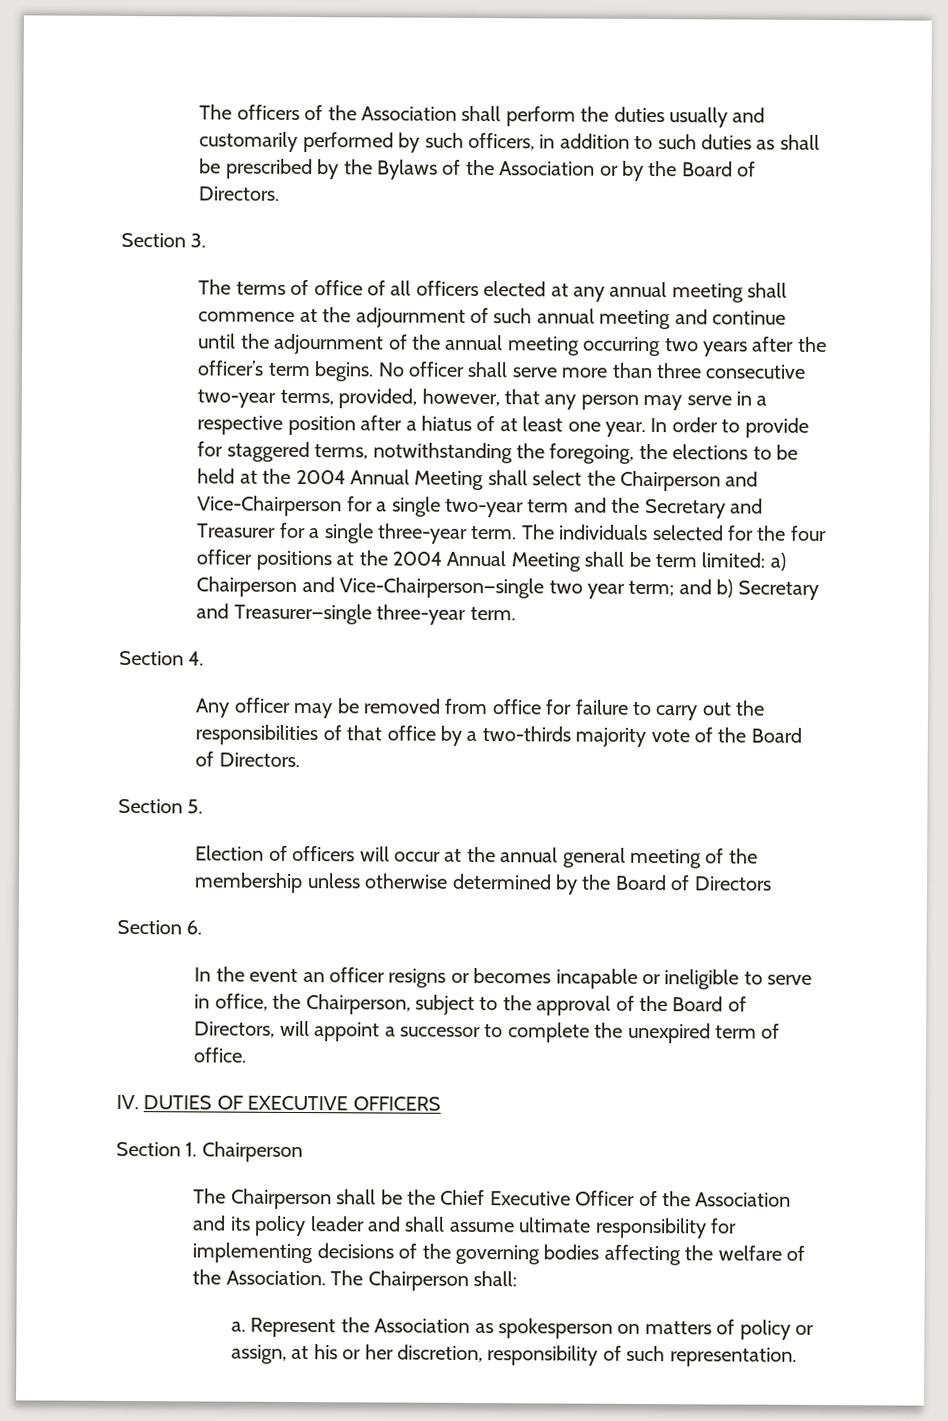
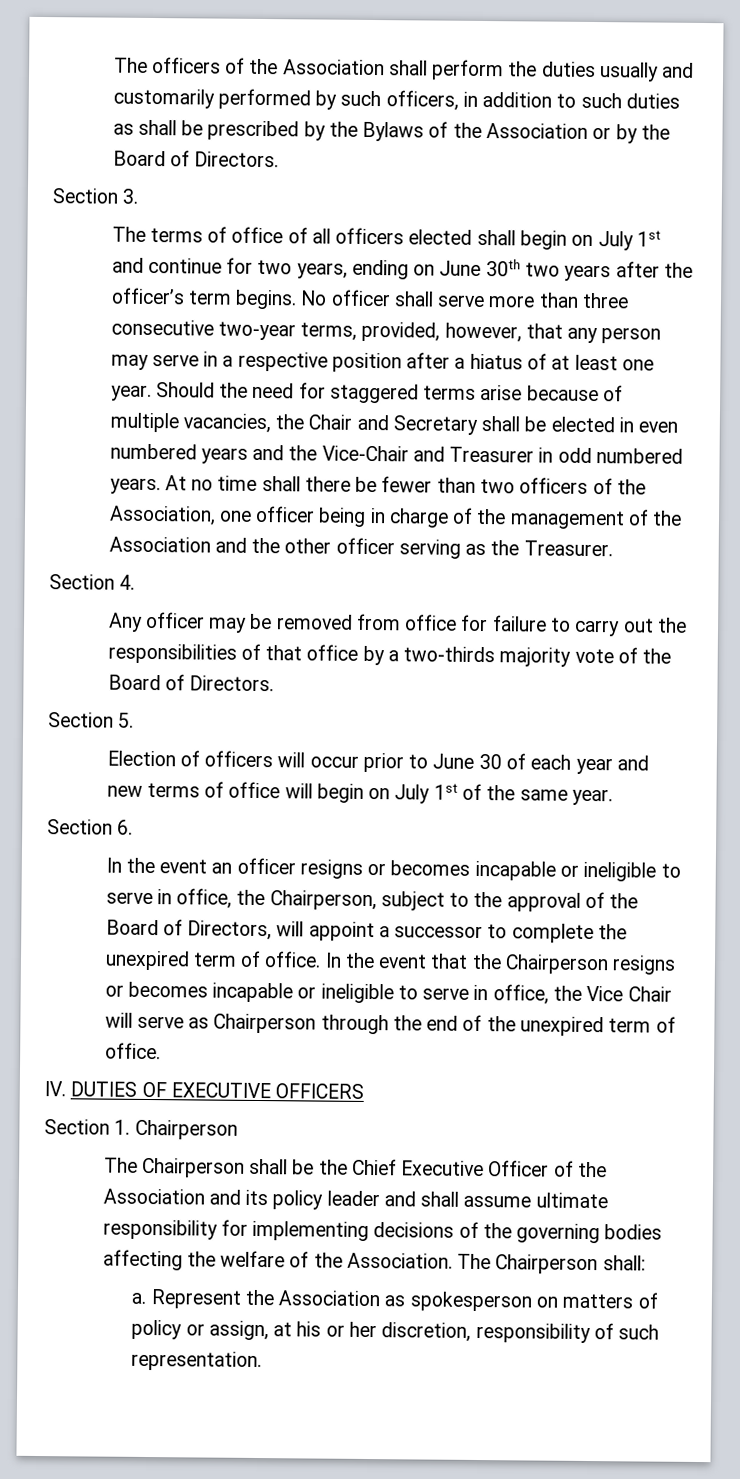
[550,281,788,303] [198,307,786,330] [198,333,662,357] at any annual meeting shall commence at the adjournment of such annual meeting and continue until the adjournment of the annual meeting occurring -> [476,229,661,251] [111,257,521,280] shall begin on July 1st and continue for two years, ending on June 30th
[650,417,809,438] [197,441,798,464] [197,468,759,492] [197,495,726,519] In order to provide for staggered terms, notwithstanding the foregoing, the elections to be held at the 2004 Annual Meeting shall select the Chairperson and Vice-Chairperson for a single two-year term and the Secretary -> [155,382,624,404] [109,412,679,435] [109,443,409,464] Should the need for staggered terms arise because of multiple vacancies, the Chair and Secretary shall be elected in even numbered years and the Vice-Chair
[278,522,827,544] [196,549,786,572] [196,576,819,600] [196,603,516,625] for a single three-year term. The individuals selected for the four officer positions at the 2004 Annual Meeting shall be term limited: a) Chairperson and Vice-Chairperson—single two year term; and b) Secretary and Treasurer—single three-year term. -> [538,447,684,464] [109,475,646,495] [108,505,683,530] [108,536,613,559] in odd numbered years. At no time shall there be fewer than two officers of the Association, one officer being in charge of the management of the Association and the other officer serving as the Treasurer.
[444,846,758,869] [194,872,772,895] at the annual general meeting of the membership unless otherwise determined by the Board of Directors -> [362,752,649,775] [106,781,613,806] prior to June 30 of each year and new terms of office will begin on July 1st of the same year.
(248, 1055) none -> [324,952,677,975] [104,981,672,1005] [104,1012,676,1037] [104,1042,161,1060] In the event that the Chairperson resigns or becomes incapable or ineligible to serve in office, the Vice Chair will serve as Chairperson through the end of the unexpired term of office.

